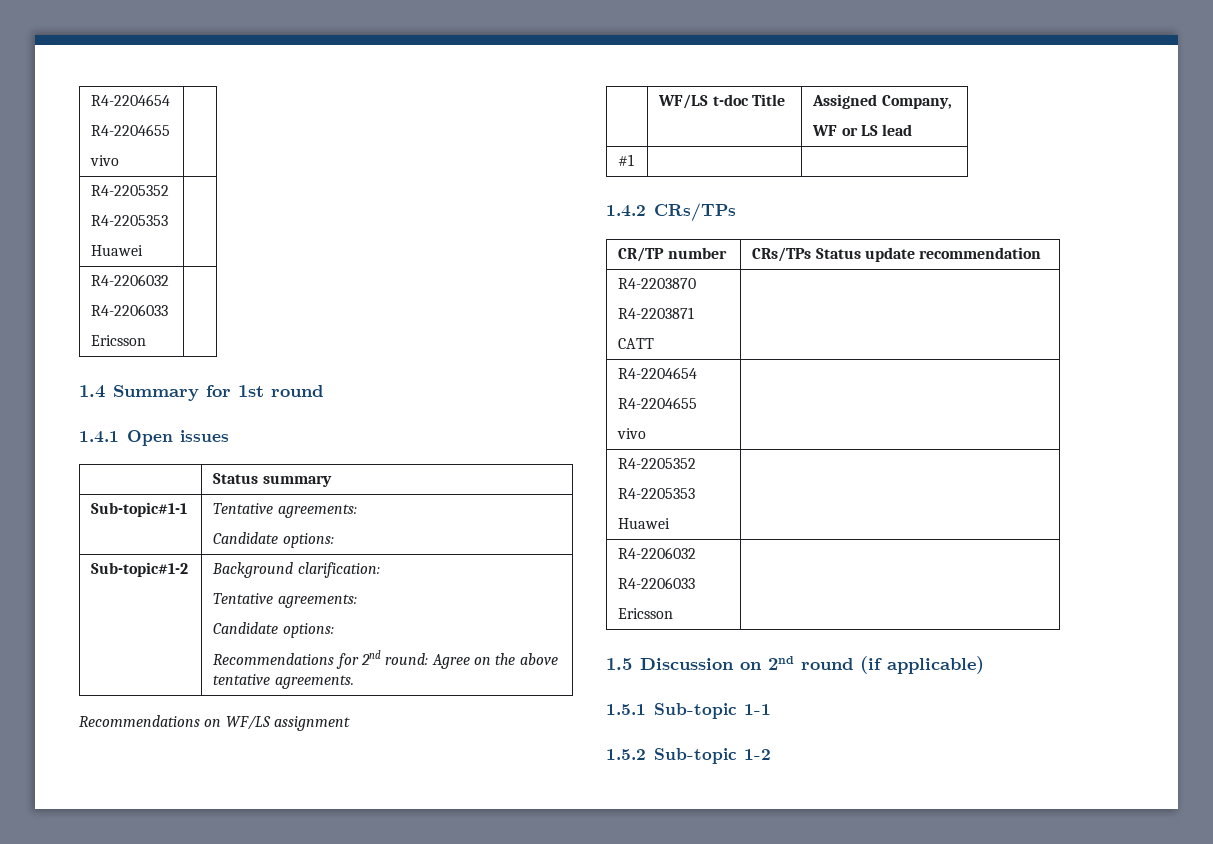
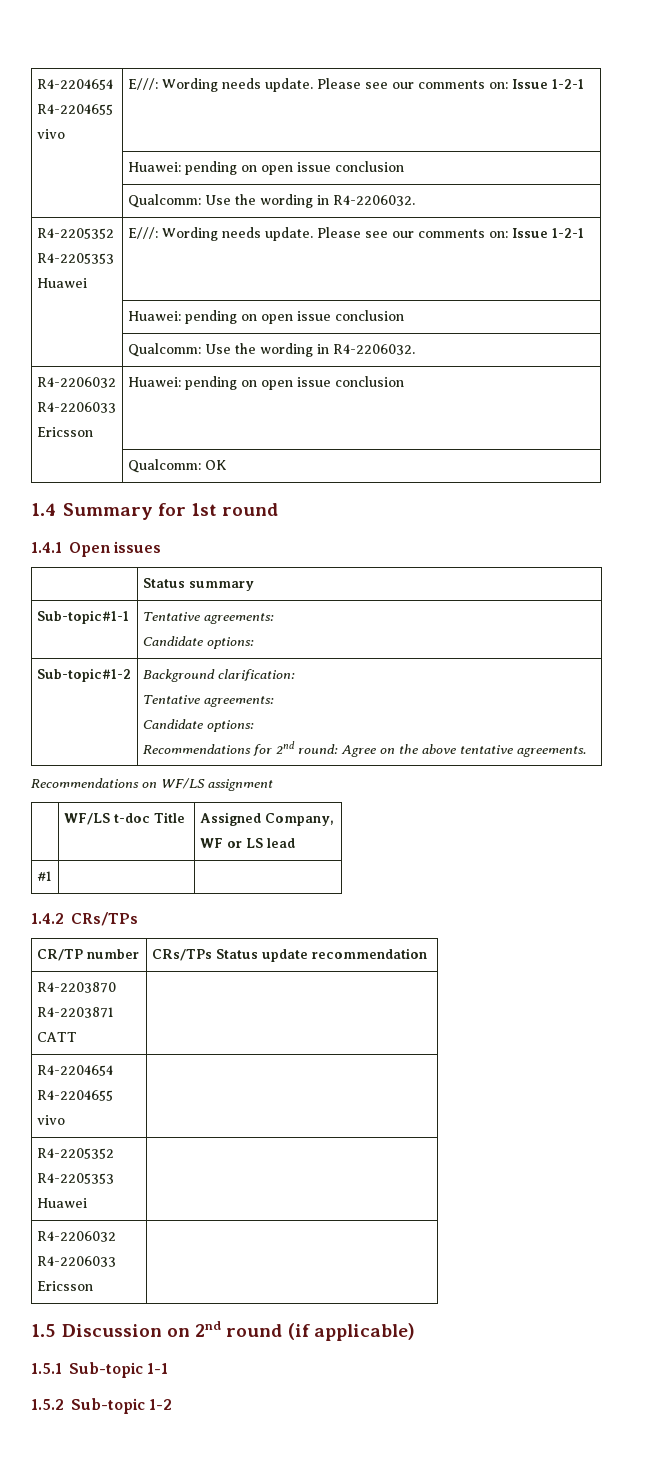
[91,94,171,106] [91,124,171,136] [90,155,120,166] [91,185,170,196] [91,215,169,226] [91,245,144,256] [91,274,170,286] [91,304,169,316] [91,335,147,346] R4-2204654 // R4-2204655 // vivo | // R4-2205352 // R4-2205353 // Huawei | // R4-2206032 // R4-2206033 // Ericsson | -> [36,79,113,90] [36,104,113,115] [36,129,65,139] [127,78,584,92] [127,161,404,175] [127,194,415,208] [36,228,114,239] [36,253,114,264] [36,278,87,288] [127,227,584,241] [127,310,404,324] [127,343,415,357] [36,377,116,388] [36,402,116,413] [36,427,93,437] [127,376,404,390] [127,459,227,473] R4-2204654 // R4-2204655 // vivo | E///: Wording needs update. Please see our comments on: Issue 1-2-1 // | Huawei: pending on open issue conclusion // | Qualcomm: Use the wording in R4-2206032. // R4-2205352 // R4-2205353 // Huawei | E///: Wording needs update. Please see our comments on: Issue 1-2-1 // | Huawei: pending on open issue conclusion // | Qualcomm: Use the wording in R4-2206032. // R4-2206032 // R4-2206033 // Ericsson | Huawei: pending on open issue conclusion // | Qualcomm: OK

